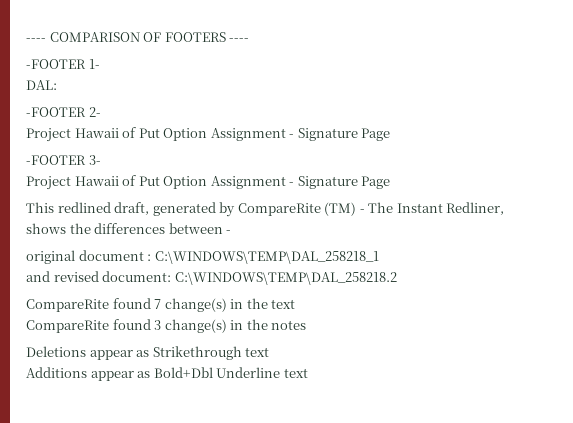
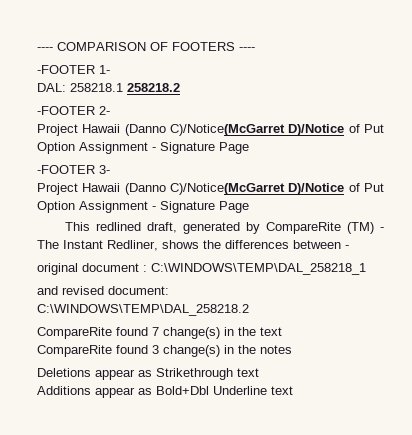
(57, 85) none -> [70,83,180,92] 258218.1 258218.2
(119, 133) none -> [124,124,345,136] (Danno C)/Notice(McGarret D)/Notice
(119, 181) none -> [124,183,345,195] (Danno C)/Notice(McGarret D)/Notice

